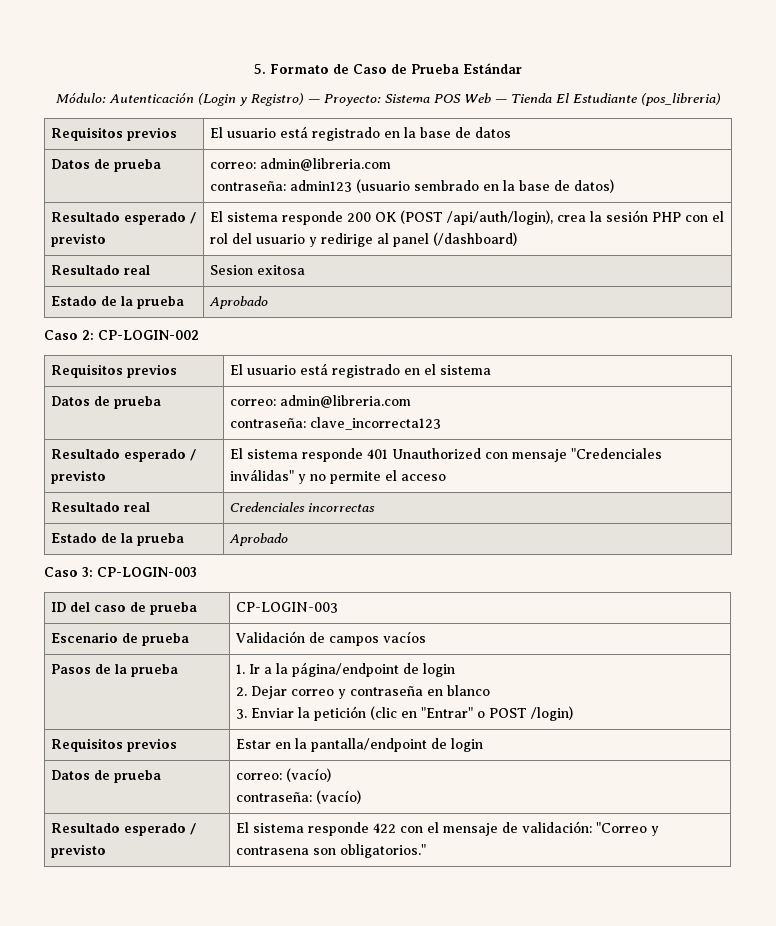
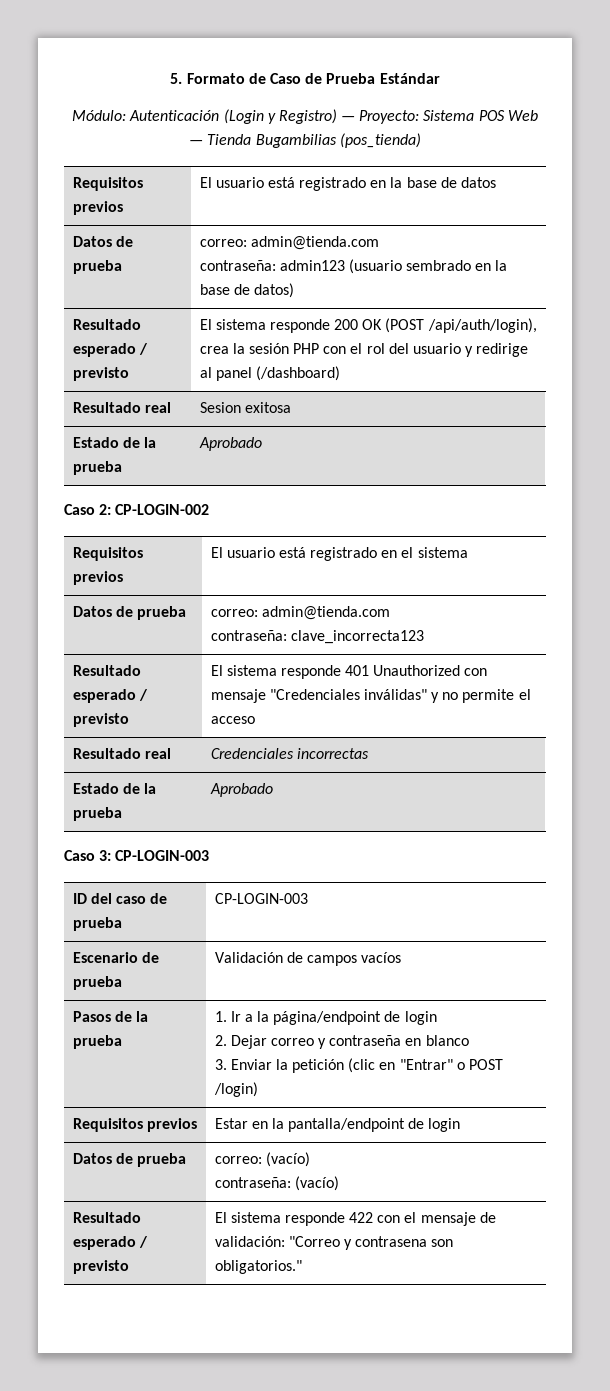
[555,93,721,106] El Estudiante (pos_libreria) -> [255,133,421,148] Bugambilias (pos_tienda)
[260,158,392,171] admin@libreria.com -> [250,236,379,250] admin@tienda.com
[280,395,412,408] admin@libreria.com -> [261,606,390,620] admin@tienda.com

